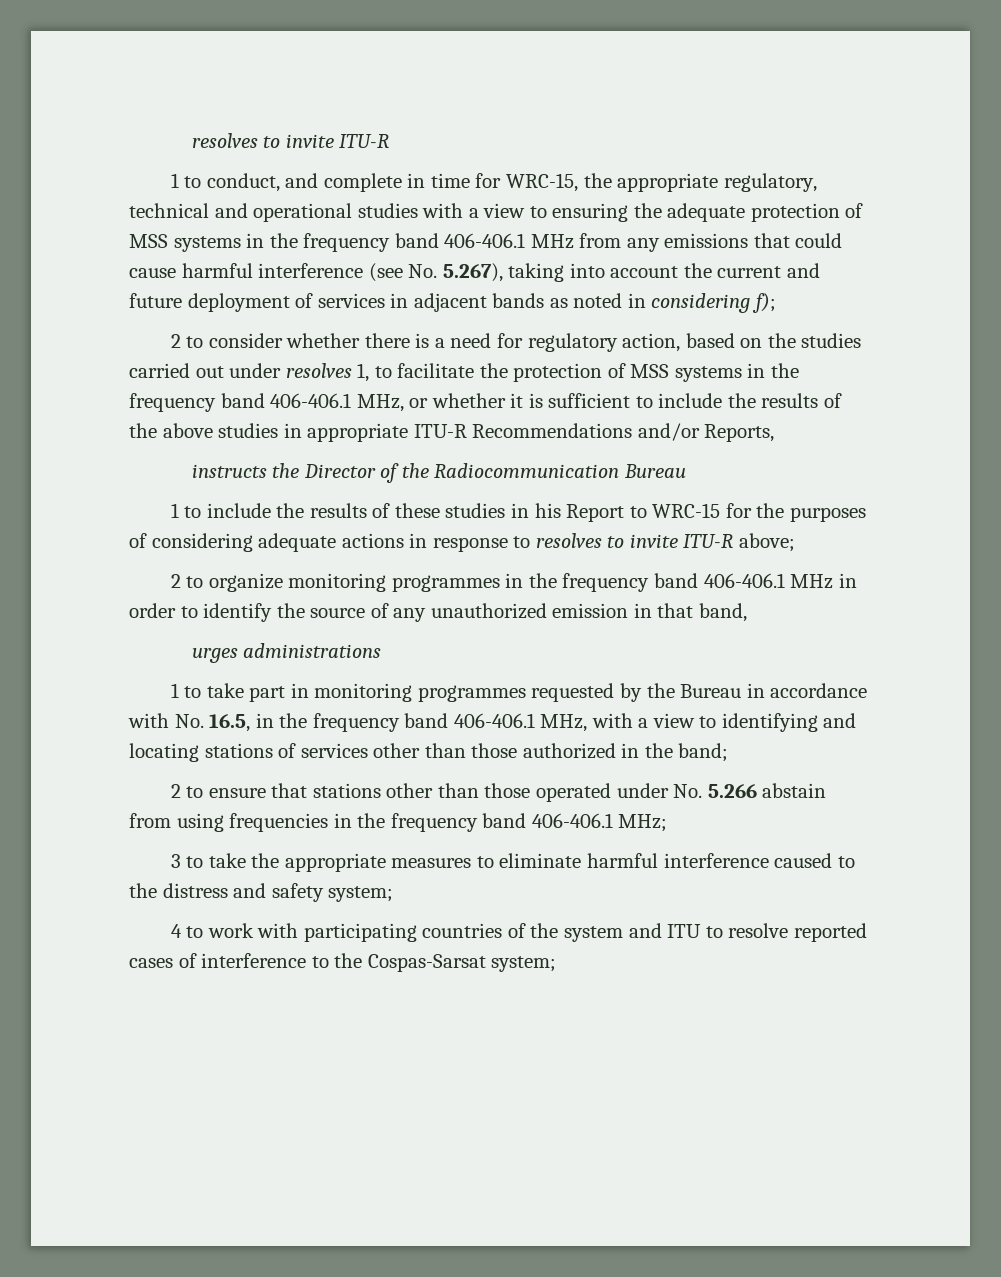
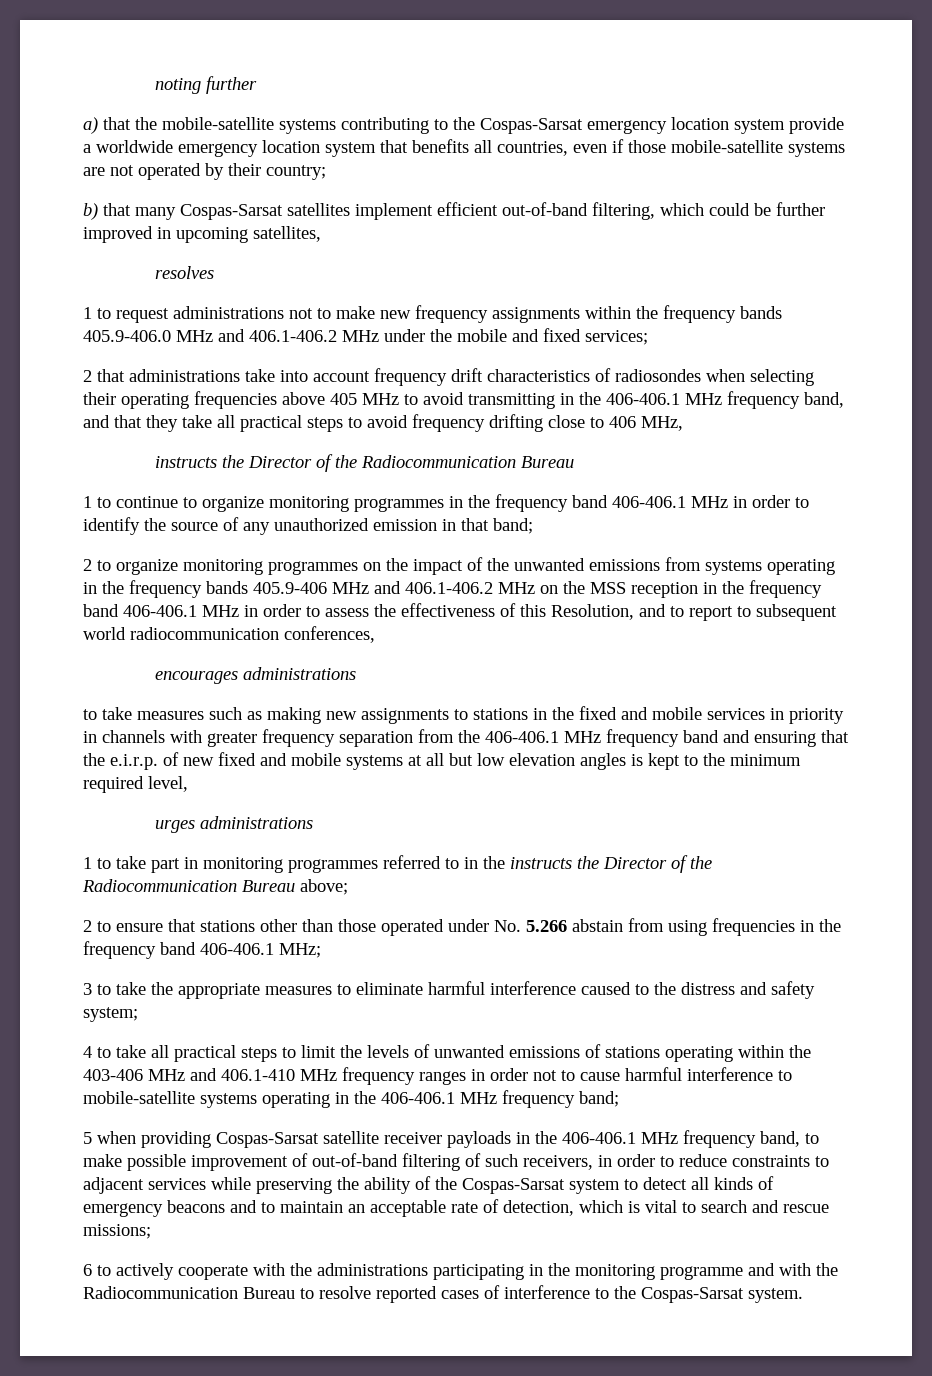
[191,133,390,148] [170,173,817,192] [129,203,864,222] [129,233,843,252] [129,263,820,282] [129,293,776,313] [170,333,862,352] [129,363,799,382] [129,393,842,412] [129,423,775,442] resolves to invite ITU-R // 1 to conduct, and complete in time for WRC-15, the appropriate regulatory, technical and operational studies with a view to ensuring the adequate protection of MSS systems in the frequency band 406-406.1 MHz from any emissions that could cause harmful interference (see No. 5.267), taking into account the current and future deployment of services in adjacent bands as noted in considering f); // 2 to consider whether there is a need for regulatory action, based on the studies carried out under resolves 1, to facilitate the protection of MSS systems in the frequency band 406-406.1 MHz, or whether it is sufficient to include the results of the above studies in appropriate ITU-R Recommendations and/or Reports, -> [154,76,257,94] [83,117,844,134] [83,139,845,157] [83,163,326,180] [83,202,825,220] [83,226,321,243] [154,266,214,279] [83,305,782,323] [83,328,648,345] [83,368,814,386] [83,391,844,409] [83,414,683,432] noting further // a) that the mobile-satellite systems contributing to the Cospas-Sarsat emergency location system provide a worldwide emergency location system that benefits all countries, even if those mobile-satellite systems are not operated by their country; // b) that many Cospas-Sarsat satellites implement efficient out-of-band filtering, which could be further improved in upcoming satellites, // resolves // 1 to request administrations not to make new frequency assignments within the frequency bands 405.9-406.0 MHz and 406.1-406.2 MHz under the mobile and fixed services; // 2 that administrations take into account frequency drift characteristics of radiosondes when selecting their operating frequencies above 405 MHz to avoid transmitting in the 406-406.1 MHz frequency band, and that they take all practical steps to avoid frequency drifting close to 406 MHz,
[206,503,866,522] [129,533,795,552] [170,574,181,588] include the results of these studies in his Report to WRC-15 for the purposes of considering adequate actions in response to resolves to invite ITU-R above; // 2 -> [116,496,178,508] continue
[698,603,747,622] band, -> [493,518,533,534] [83,557,835,575] [83,580,822,598] [83,603,837,621] [83,626,375,643] [154,667,356,684] [83,706,844,724] [83,729,849,747] [83,752,801,770] [83,776,188,793] band; // 2 to organize monitoring programmes on the impact of the unwanted emissions from systems operating in the frequency bands 405.9-406 MHz and 406.1-406.2 MHz on the MSS reception in the frequency band 406-406.1 MHz in order to assess the effectiveness of this Resolution, and to report to subsequent world radiocommunication conferences, // encourages administrations // to take measures such as making new assignments to stations in the fixed and mobile services in priority in channels with greater frequency separation from the 406-406.1 MHz frequency band and ensuring that the e.i.r.p. of new fixed and mobile systems at all but low elevation angles is kept to the minimum required level,
[531,683,868,702] [128,713,857,732] [129,743,729,762] requested by the Bureau in accordance with No. 16.5, in the frequency band 406-406.1 MHz, with a view to identifying and locating stations of services other than those authorized in the band; -> [383,855,712,873] [82,879,348,895] referred to in the instructs the Director of the Radiocommunication Bureau above;
[207,923,702,942] work with participating countries of the system and ITU -> [116,1044,811,1062] [83,1067,792,1085] [83,1090,619,1108] [83,1130,819,1148] [83,1153,829,1171] [83,1176,774,1194] [83,1199,829,1217] [83,1224,151,1239] [83,1263,838,1280] [83,1286,295,1299] take all practical steps to limit the levels of unwanted emissions of stations operating within the 403-406 MHz and 406.1-410 MHz frequency ranges in order not to cause harmful interference to mobile-satellite systems operating in the 406-406.1 MHz frequency band; // 5 when providing Cospas-Sarsat satellite receiver payloads in the 406-406.1 MHz frequency band, to make possible improvement of out-of-band filtering of such receivers, in order to reduce constraints to adjacent services while preserving the ability of the Cospas-Sarsat system to detect all kinds of emergency beacons and to maintain an acceptable rate of detection, which is vital to search and rescue missions; // 6 to actively cooperate with the administrations participating in the monitoring programme and with the Radiocommunication Bureau
[491,956,557,972] system; -> [748,1288,803,1303] system.

